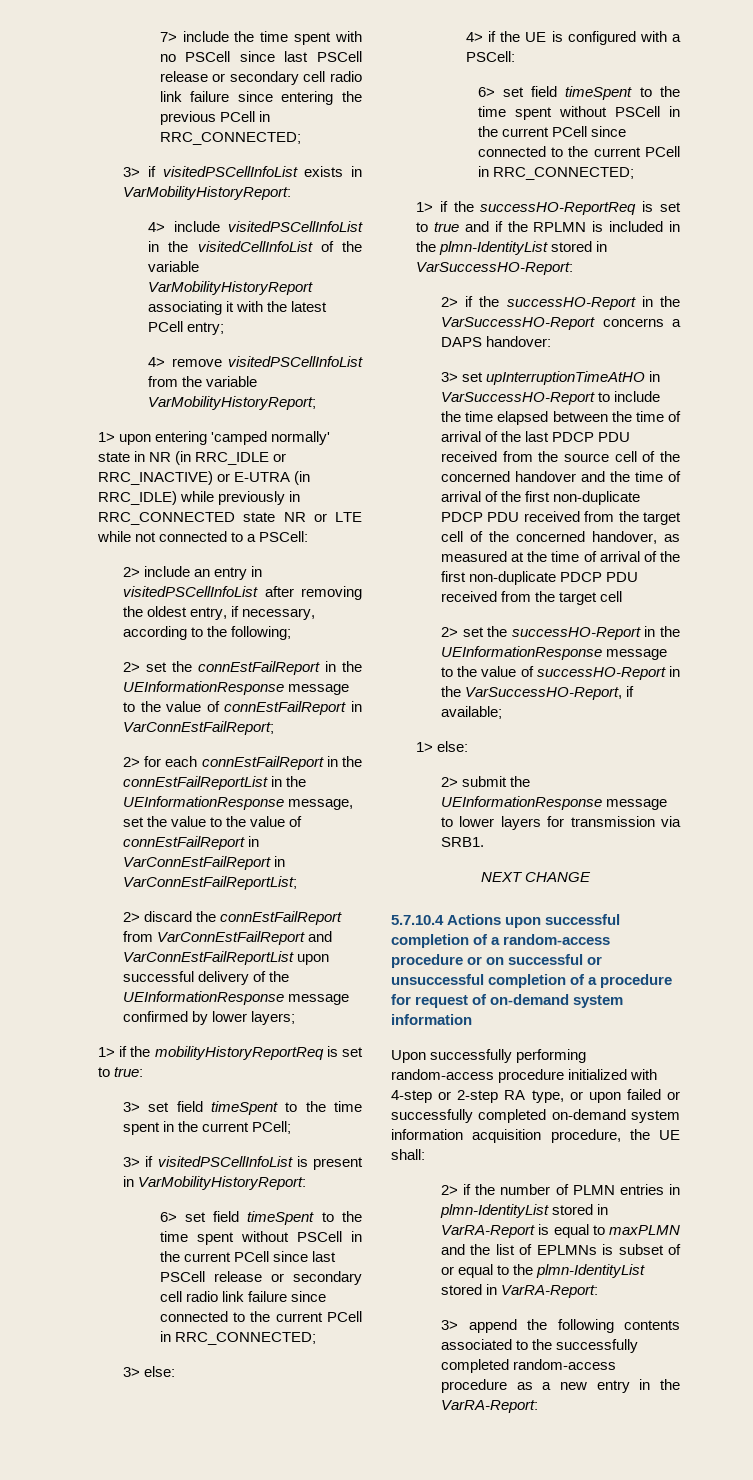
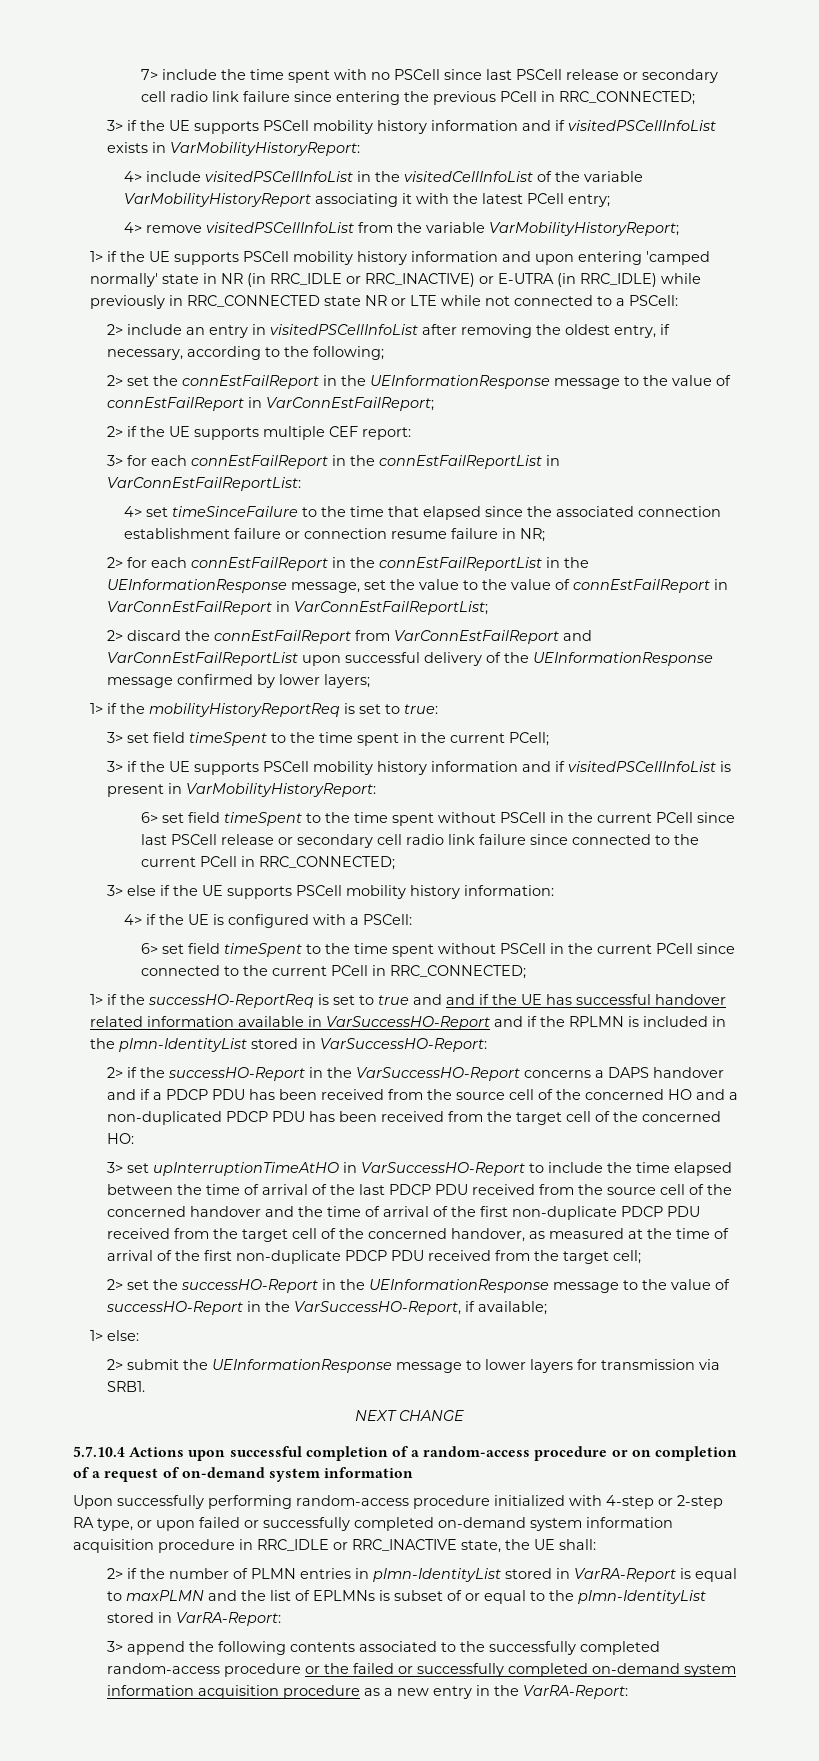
(156, 171) none -> [139,120,565,134] the UE supports PSCell mobility history information and if
(116, 437) none -> [106,251,531,265] if the UE supports PSCell mobility history information and
(275, 728) none -> [106,426,411,440] [106,455,560,469] [106,477,301,491] [123,506,721,520] [123,528,545,542] // 2> if the UE supports multiple CEF report: // 3> for each connEstFailReport in the connEstFailReportList in VarConnEstFailReportList: // 4> set timeSinceFailure to the time that elapsed since the associated connection establishment failure or connection resume failure in NR;
(154, 1161) none -> [139,761,565,775] the UE supports PSCell mobility history information and if
[144,1366,176,1377] else: -> [126,885,554,899] else if the UE supports PSCell mobility history information:
(489, 226) none -> [445,994,726,1005] [89,1016,523,1030] and if the UE has successful handover related information available in VarSuccessHO-Report and
[486,336,552,347] handover: -> [652,1067,724,1078] [106,1089,738,1100] [106,1111,721,1125] [106,1133,134,1144] handover and if a PDCP PDU has been received from the source cell of the concerned HO and a non-duplicated PDCP PDU has been received from the target cell of the concerned HO:
[600,591,623,602] cell -> [612,1250,641,1264] cell;
[508,954,603,965] [391,974,673,988] [391,994,411,1005] successful or unsuccessful completion of a procedure for -> [655,1446,738,1461] [73,1467,101,1478] completion of a
[550,1129,621,1143] procedure, -> [158,1539,501,1553] procedure in RRC_IDLE or RRC_INACTIVE state,
(508, 1386) none -> [304,1663,736,1677] [106,1685,360,1699] or the failed or successfully completed on-demand system information acquisition procedure

